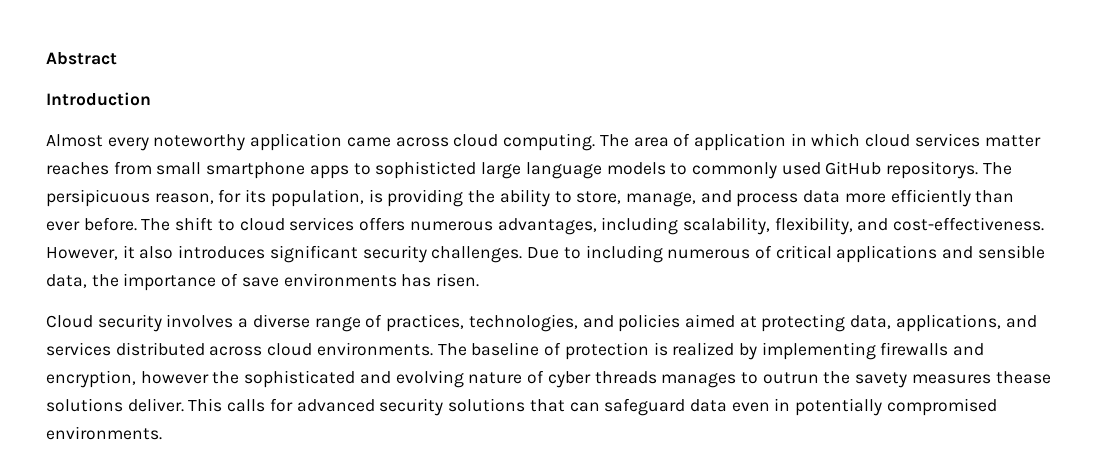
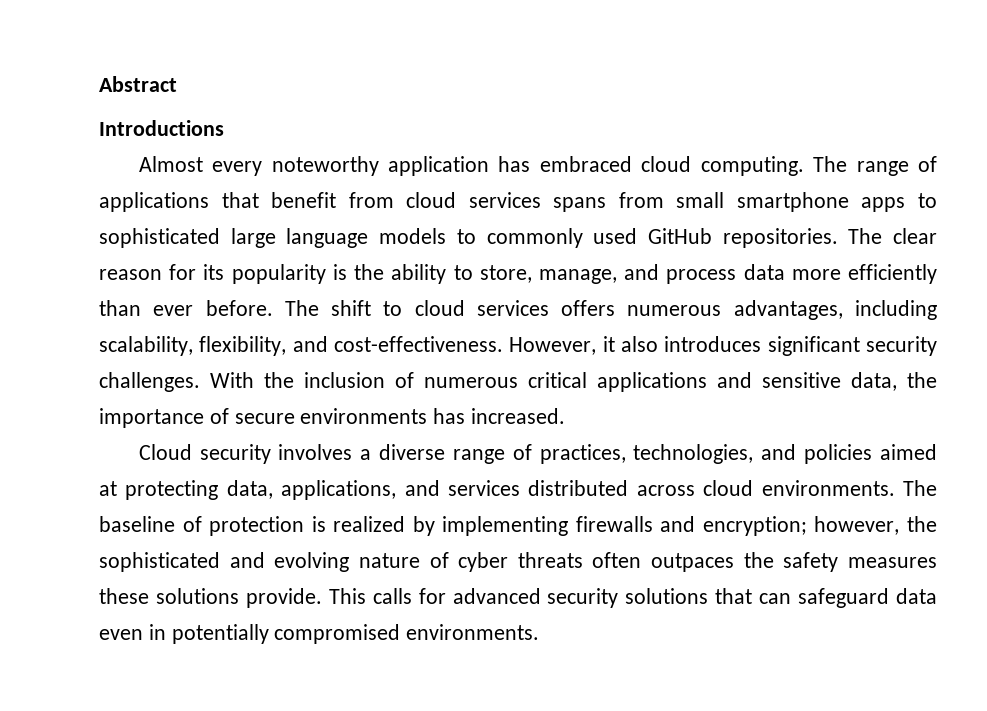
[46,92,151,106] Introduction -> [99,120,224,136] Introductions
[346,137,449,147] came across -> [498,156,632,172] has embraced
[633,133,1041,151] [46,162,109,175] area of application in which cloud services matter reaches -> [856,156,937,176] [99,192,607,212] range of applications that benefit from cloud services spans
[375,161,477,179] sophisticted -> [99,228,220,248] sophisticated
[886,161,1012,179] [46,189,464,207] repositorys. The persipicuous reason, for its population, is providing -> [722,228,938,248] [99,264,347,284] repositories. The clear reason for its popularity is
[527,245,772,263] Due to including numerous of -> [210,372,518,388] With the inclusion of numerous
[977,245,1045,259] sensible -> [762,372,841,388] sensitive
[241,277,279,287] save -> [234,413,295,424] secure
[436,273,480,287] risen. -> [471,408,566,424] increased.
[46,370,209,388] encryption, however -> [702,516,900,536] encryption; however,
[594,371,1051,388] [46,398,184,412] threads manages to outrun the savety measures thease solutions deliver. -> [517,552,937,572] [99,588,322,608] threats often outpaces the safety measures these solutions provide.

